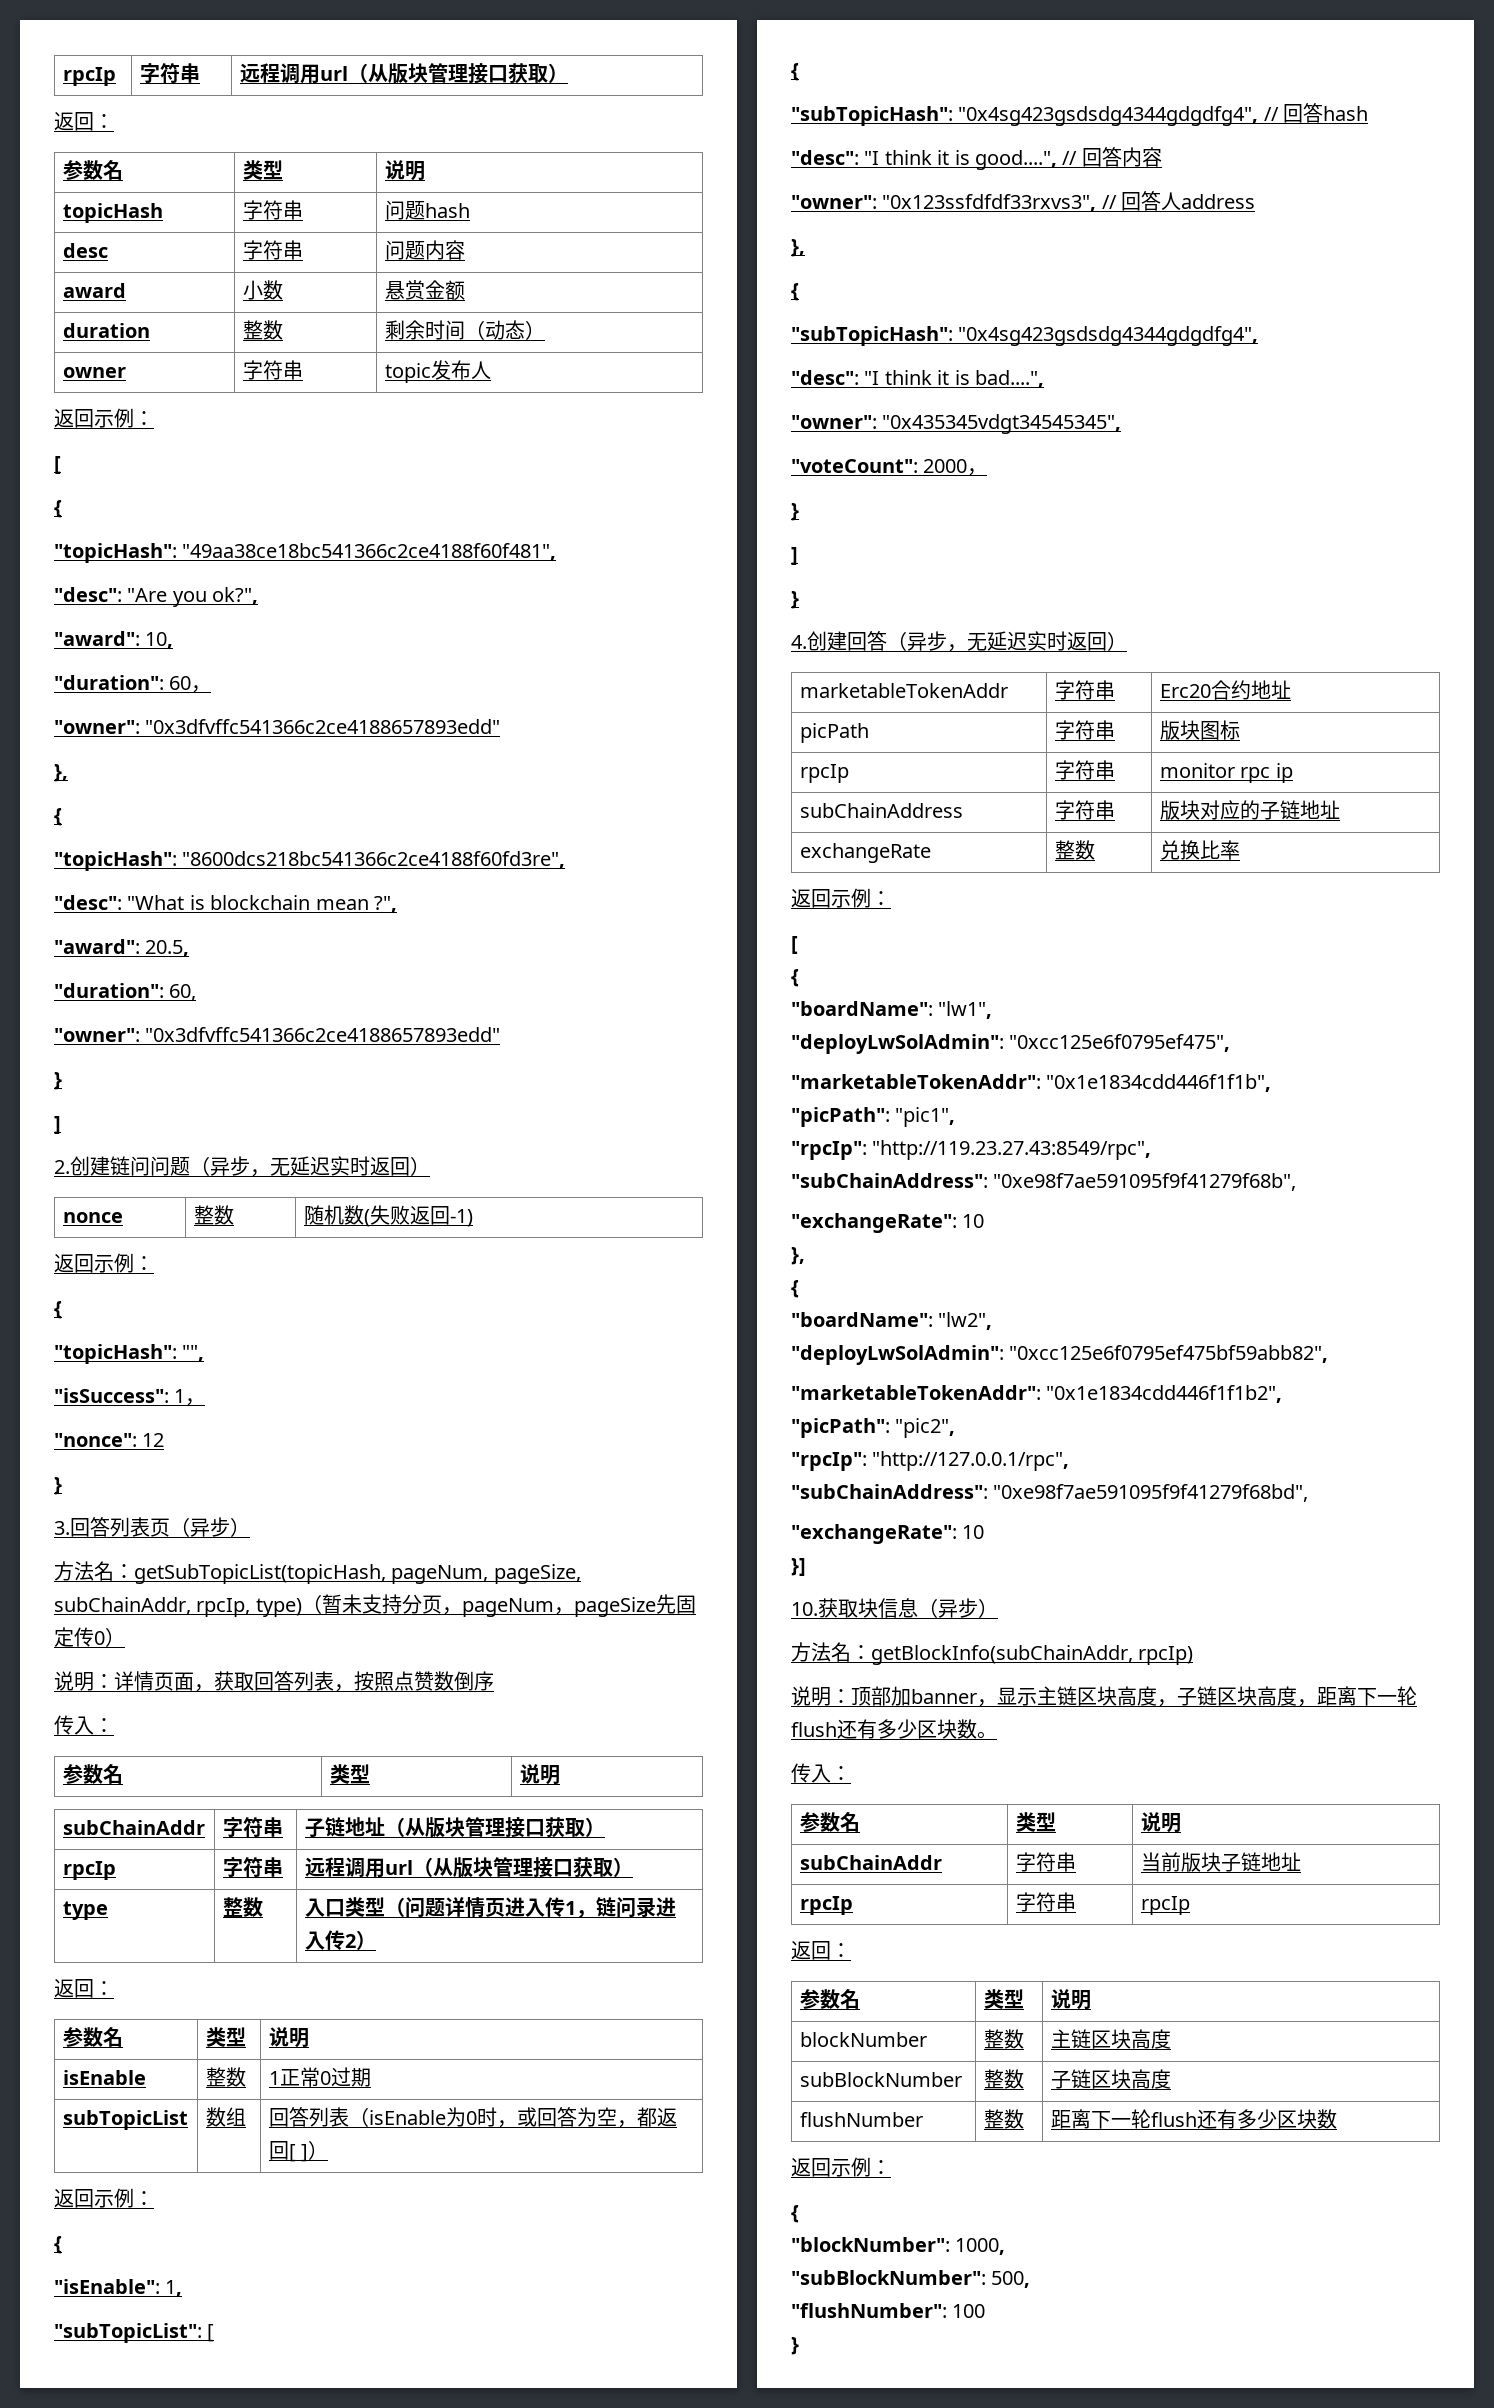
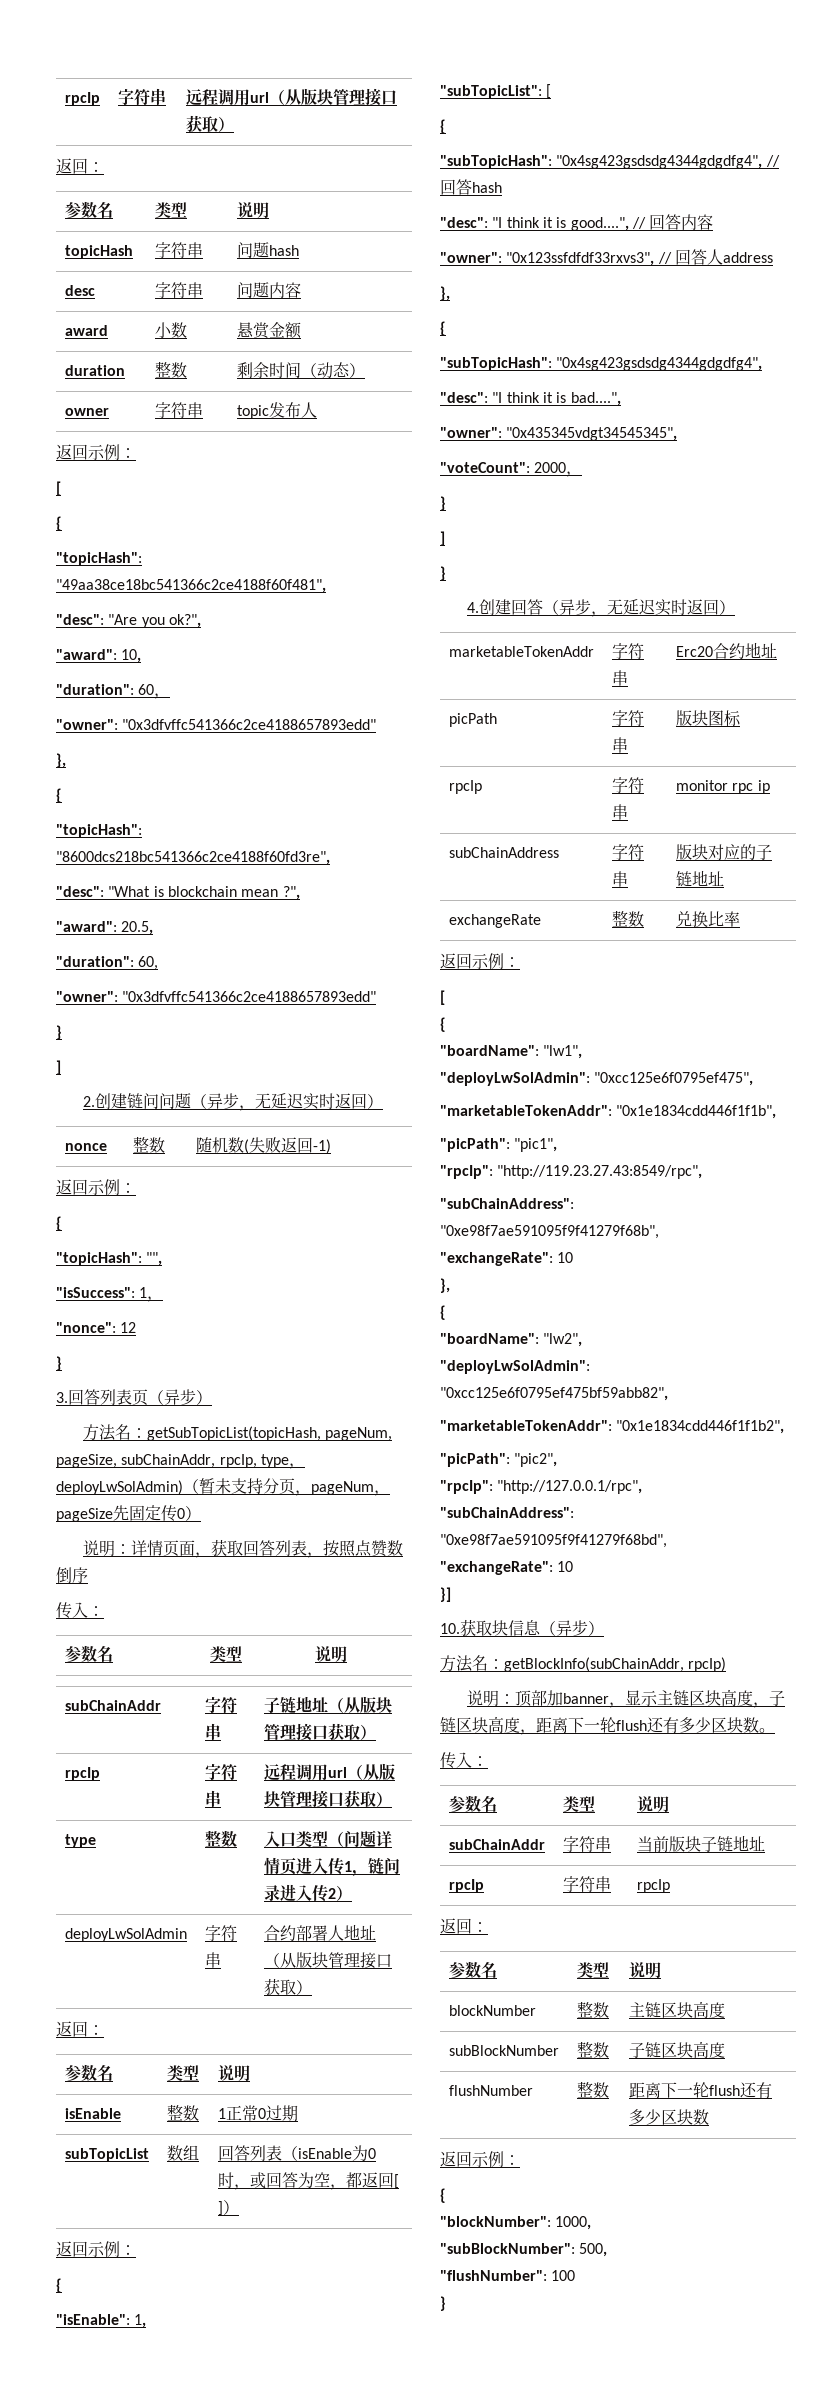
[255,1598,302,1617] type) -> [260,1454,305,1469] [56,1480,183,1495] type，deployLwSolAdmin)
(376, 1940) none -> [64,1928,187,1942] [204,1925,237,1941] [204,1952,221,1968] [263,1924,376,1941] [263,1952,392,1969] [263,1978,312,1995] // deployLwSolAdmin | 字符串 | 合约部署人地址（从版块管理接口获取）

